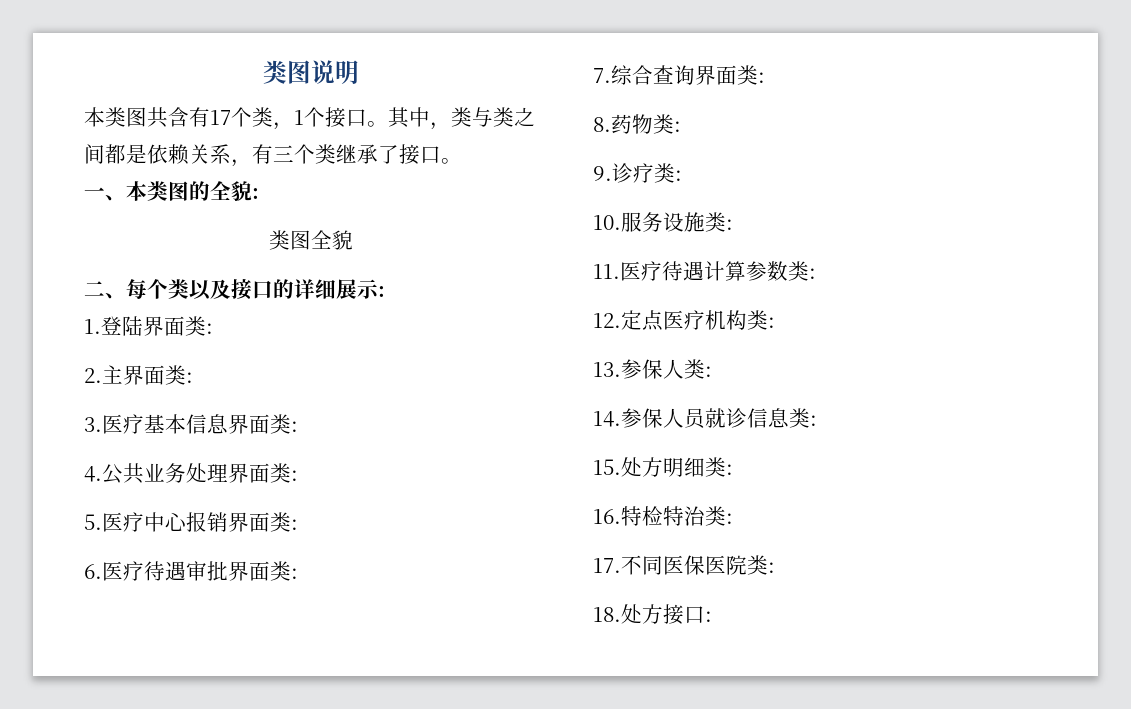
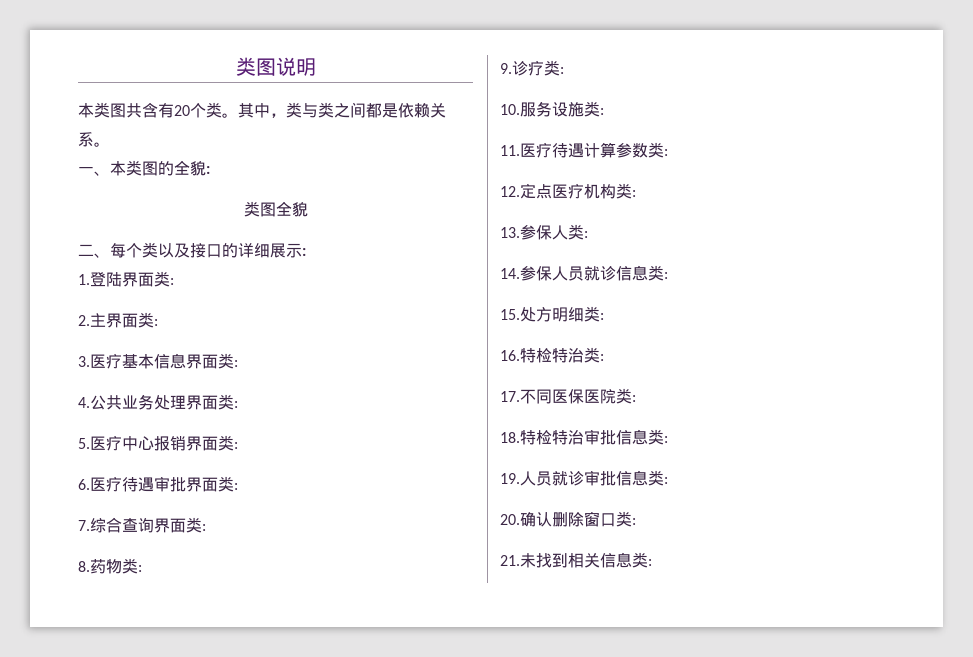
[210,107,367,130] 17个类，1个接口 -> [174,102,222,118] 20个类
[231,144,441,167] ，有三个类继承了接口 -> (94, 139) none
[621,604,705,625] 处方接口 -> [520,429,668,445] [500,470,668,486] [500,511,636,527] [500,552,648,568] 特检特治审批信息类: // 19.人员就诊审批信息类: // 20.确认删除窗口类: // 21.未找到相关信息类

